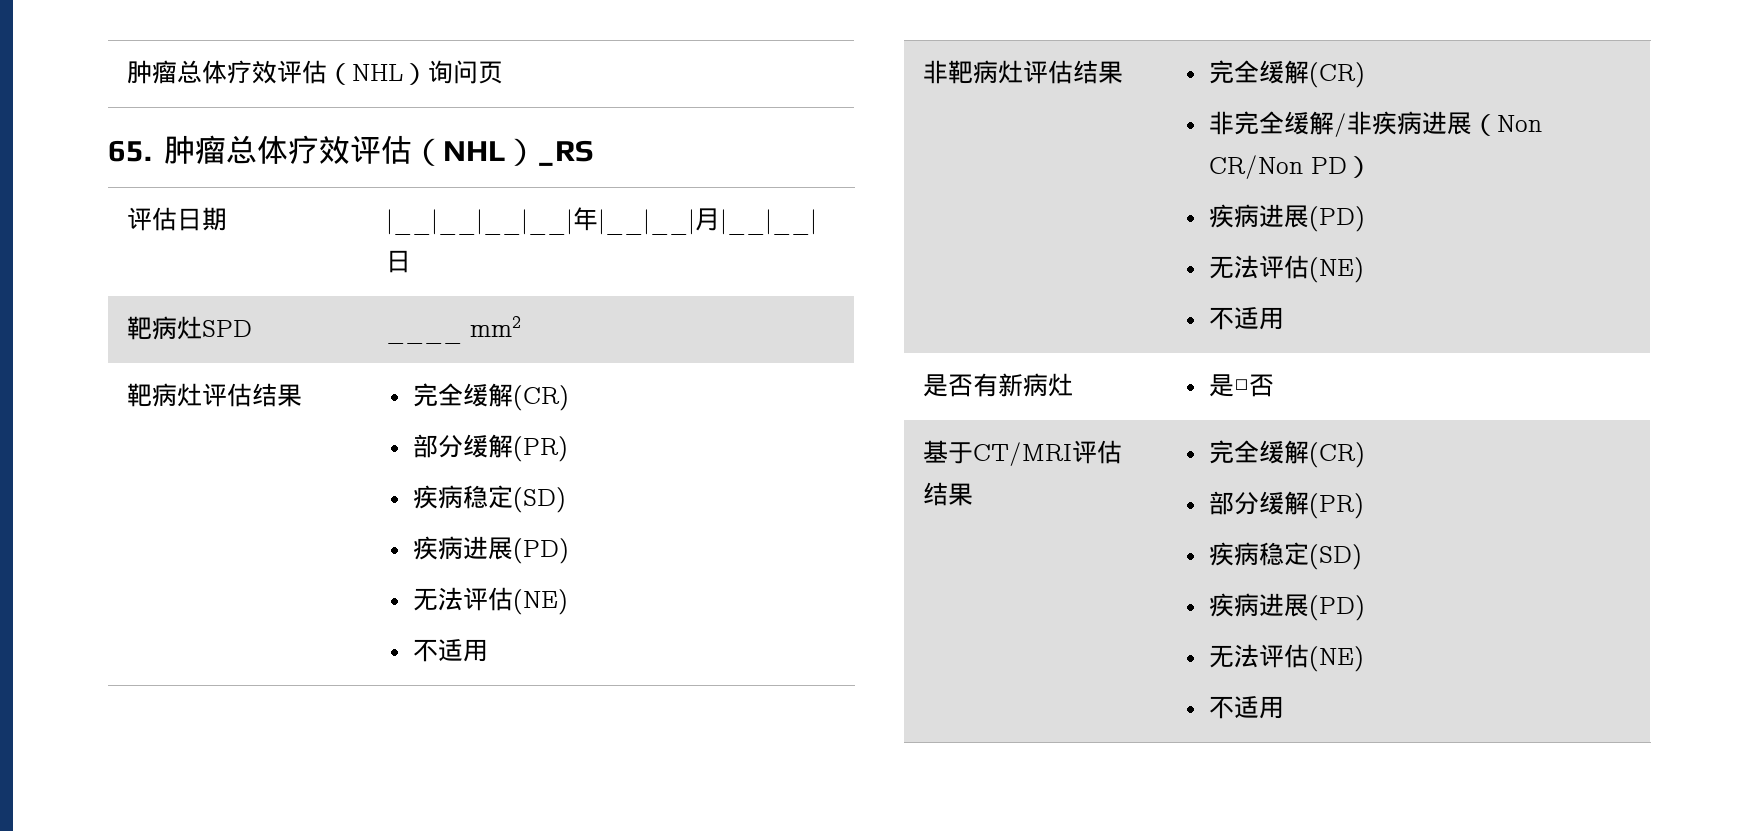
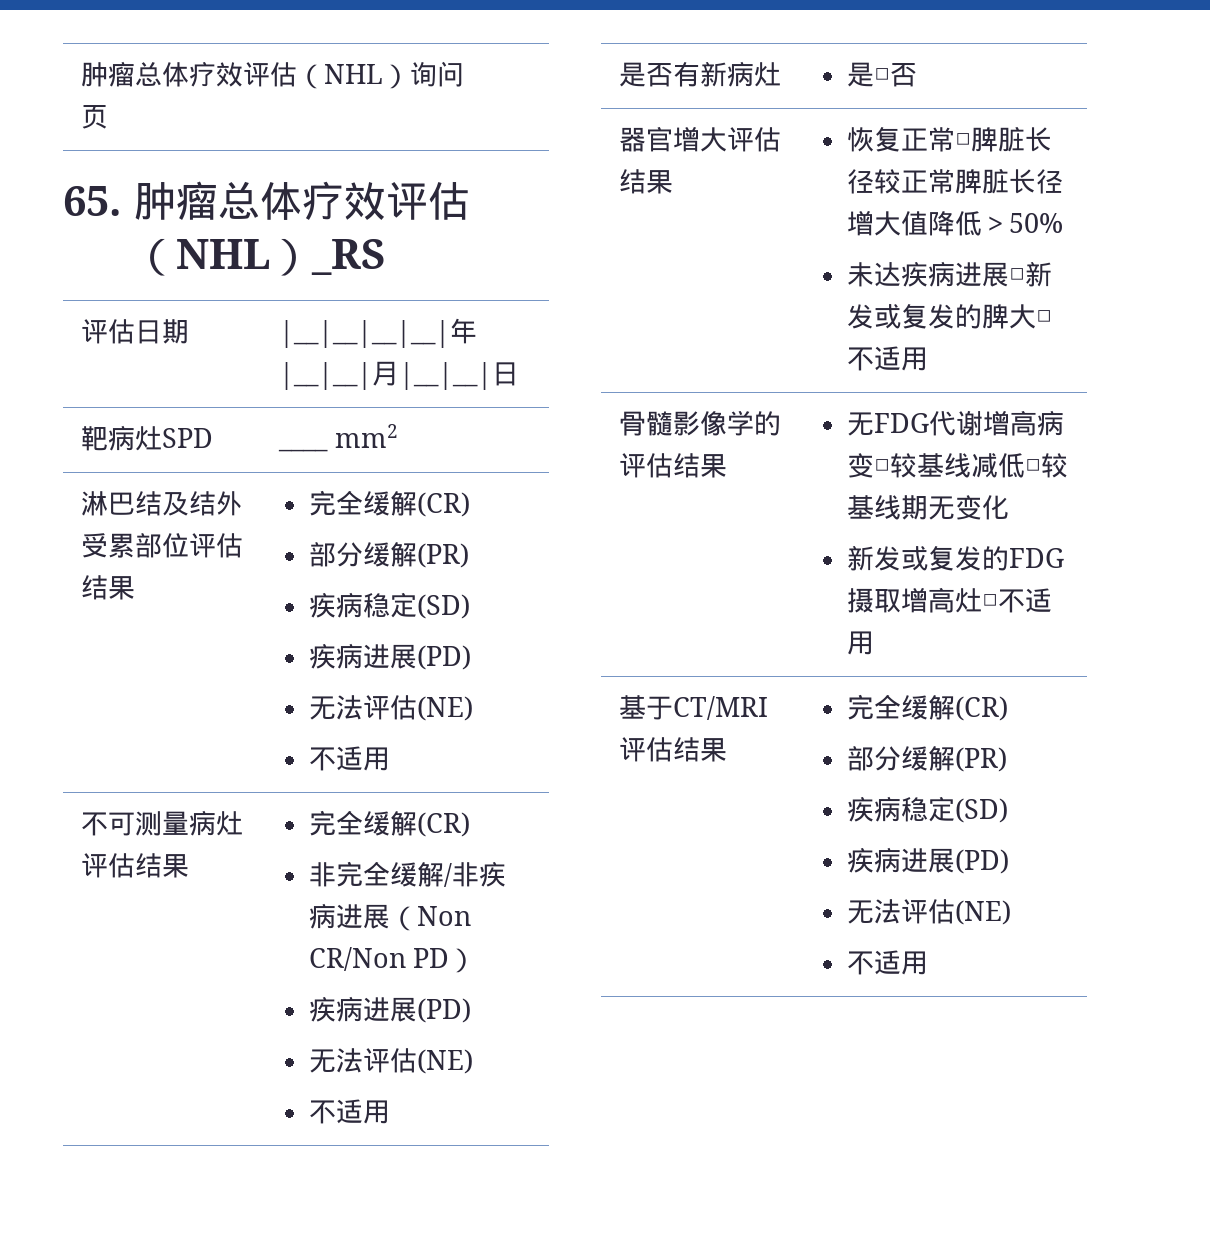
[126,383,202,407] 靶病灶 -> [81,491,244,516] [81,533,190,558] 淋巴结及结外受累部位
[922,60,973,84] 非靶 -> [81,811,190,836] 不可测量
(1274, 385) none -> [619,126,782,152] [619,169,674,194] [846,126,1052,152] [846,168,1063,194] [846,210,1063,236] [846,261,1052,287] [846,304,1052,329] [846,346,928,371] [619,410,782,436] [619,453,728,478] [846,410,1064,436] [846,453,1068,478] [846,495,1009,520] [846,545,1064,571] [846,587,1052,613] [846,631,874,655] // 器官增大评估结果 | 恢复正常□脾脏长径较正常脾脏长径增大值降低＞50% // 未达疾病进展□新发或复发的脾大□不适用 // 骨髓影像学的评估结果 | 无FDG代谢增高病变□较基线减低□较基线期无变化 // 新发或复发的FDG摄取增高灶□不适用

